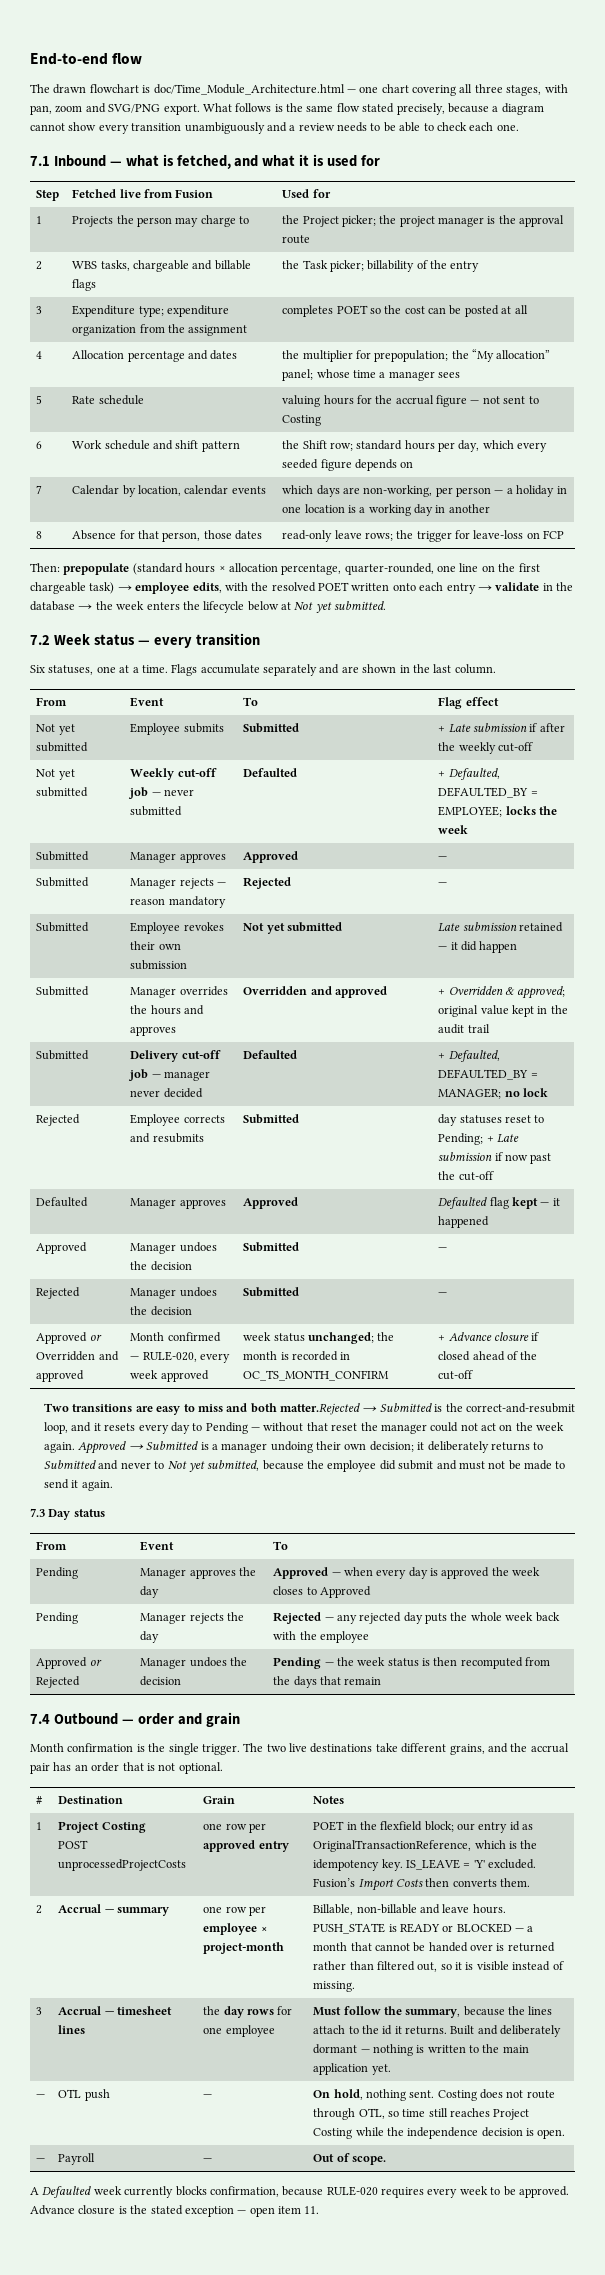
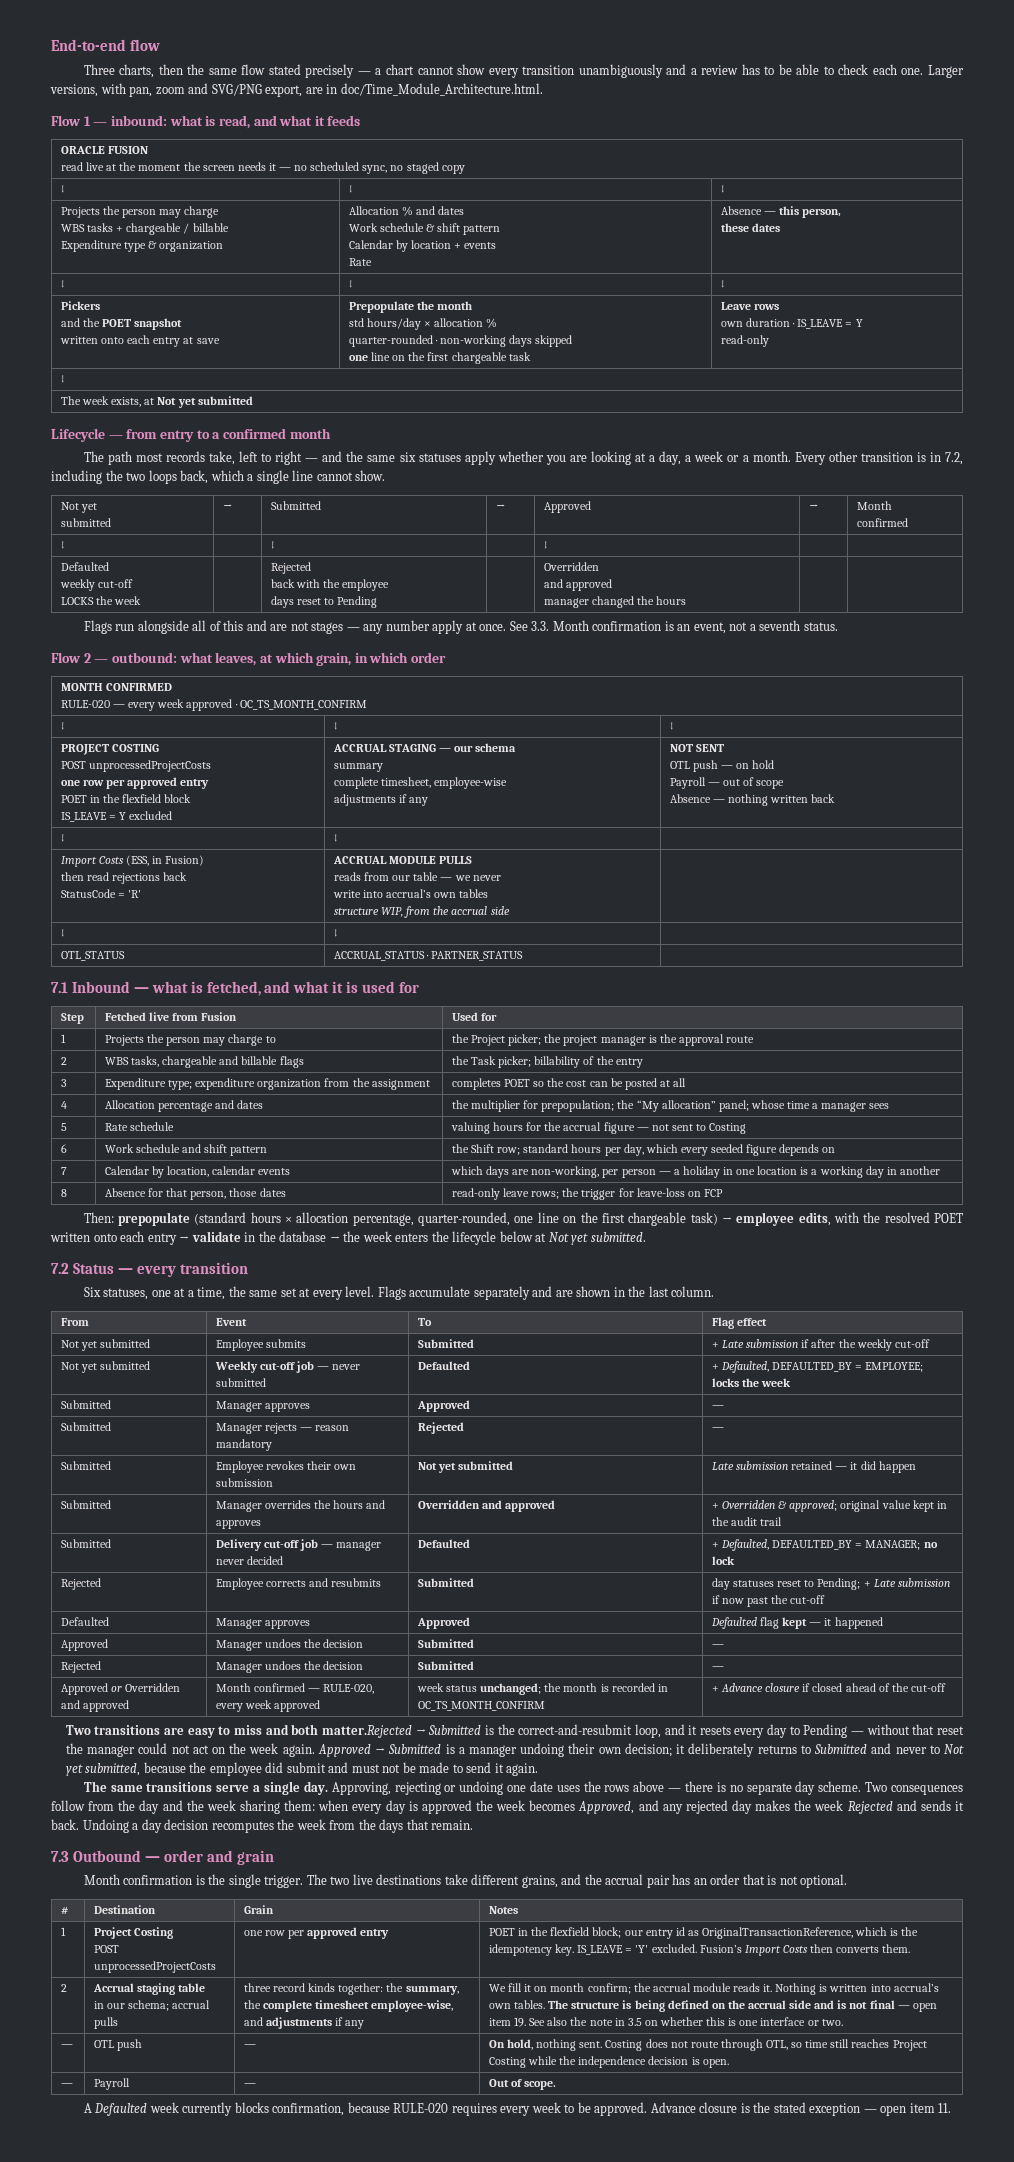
[30,84,568,96] [30,103,544,115] The drawn flowchart is doc/Time_Module_Architecture.html — one chart covering all three stages, with pan, zoom and SVG/PNG export. What follows is the same flow stated precisely, because a diagram -> [83,64,414,78] Three charts, then the same flow stated precisely — a chart
[337,122,367,132] needs -> [741,64,760,75] has
(519, 127) none -> [927,65,964,78] [50,83,543,97] [51,115,361,129] [61,146,149,154] [61,162,465,174] [61,185,66,193] [349,185,354,193] [721,185,726,193] [61,206,220,218] [61,223,229,235] [61,240,224,252] [349,206,465,216] [349,223,501,235] [349,240,497,252] [349,258,373,266] [721,206,842,218] [721,223,781,232] [61,280,66,288] [349,280,354,288] [721,280,726,288] [61,301,101,310] [61,318,183,330] [60,335,220,347] [349,301,473,313] [349,318,498,330] [349,335,573,347] [349,352,531,364] [721,302,780,310] [721,318,863,329] [721,335,770,347] [61,375,66,383] [61,396,253,408] [51,428,331,442] [83,451,963,465] [51,470,386,484] [61,502,98,513] [61,518,112,527] [223,504,233,510] [271,501,322,510] [496,504,506,510] [544,501,592,513] [809,504,819,510] [857,501,893,510] [857,518,909,527] [61,541,66,549] [271,541,276,549] [544,541,549,549] [61,562,110,571] [60,579,134,591] [61,596,142,605] [271,562,312,574] [271,579,390,591] [271,596,378,608] [544,562,600,571] [544,579,613,591] [544,596,687,608] [83,620,838,634] [51,652,447,666] [61,683,173,691] [61,699,367,711] [61,722,66,730] [334,722,339,730] [670,722,675,730] [61,744,160,755] [61,760,212,772] [61,777,210,789] [61,794,192,803] [61,811,173,822] [333,743,517,752] [334,763,384,772] [334,777,508,789] [334,794,429,806] [670,744,725,752] [670,760,775,772] [670,777,785,789] [670,794,836,806] [61,834,66,842] [334,834,339,842] [61,855,205,867] [61,872,188,884] [61,889,142,898] [333,856,473,864] [334,872,501,881] [333,889,489,898] [334,906,510,918] [61,929,66,937] [334,929,339,937] [61,951,126,961] [334,951,524,961] Larger versions, with pan, zoom and SVG/PNG export, are in doc/Time_Module_Architecture.html. // Flow 1 — inbound: what is read, and what it feeds // ORACLE FUSION // read live at the moment the screen needs it — no scheduled sync, no staged copy // ↓ | ↓ | ↓ // Projects the person may charge // WBS tasks + chargeable / billable // Expenditure type & organization | Allocation % and dates // Work schedule & shift pattern // Calendar by location + events // Rate | Absence — this person, // these dates // ↓ | ↓ | ↓ // Pickers // and the POET snapshot // written onto each entry at save | Prepopulate the month // std hours/day × allocation % // quarter-rounded · non-working days skipped // one line on the first chargeable task | Leave rows // own duration · IS_LEAVE = Y // read-only // ↓ // The week exists, at Not yet submitted // Lifecycle — from entry to a confirmed month // The path most records take, left to right — and the same six statuses apply whether you are looking at a day, a week or a month. Every other transition is in 7.2, including the two loops back, which a single line cannot show. // Not yet // submitted | → | Submitted | → | Approved | → | Month // confirmed // ↓ | | ↓ | | ↓ | | // Defaulted // weekly cut-off // LOCKS the week | | Rejected // back with the employee // days reset to Pending | | Overridden // and approved // manager changed the hours | | // Flags run alongside all of this and are not stages — any number apply at once. See 3.3. Month confirmation is an event, not a seventh status. // Flow 2 — outbound: what leaves, at which grain, in which order // MONTH CONFIRMED // RULE-020 — every week approved · OC_TS_MONTH_CONFIRM // ↓ | ↓ | ↓ // PROJECT COSTING // POST unprocessedProjectCosts // one row per approved entry // POET in the flexfield block // IS_LEAVE = Y excluded | ACCRUAL STAGING — our schema // summary // complete timesheet, employee-wise // adjustments if any | NOT SENT // OTL push — on hold // Payroll — out of scope // Absence — nothing written back // ↓ | ↓ | // Import Costs (ESS, in Fusion) // then read rejections back // StatusCode = 'R' | ACCRUAL MODULE PULLS // reads from our table — we never // write into accrual’s own tables // structure WIP, from the accrual side | // ↓ | ↓ | // OTL_STATUS | ACCRUAL_STATUS · PARTNER_STATUS |
[53,634,135,646] Week status -> [72,1263,114,1274] Status
[141,665,168,673] time. -> [197,1286,375,1300] time, the same set at every level.
[30,1508,105,1520] [36,1541,68,1550] [140,1541,175,1551] [273,1541,289,1550] [36,1567,79,1579] [140,1567,256,1579] [140,1586,160,1598] [273,1567,341,1579] 7.3 Day status // From | Event | To // Pending | Manager approves the day | Approved — -> [83,1781,964,1795] [51,1800,316,1814] The same transitions serve a single day. Approving, rejecting or undoing one date uses the rows above — there is no separate day scheme. Two consequences follow from the day and the week sharing them:
[273,1586,371,1598] [36,1612,79,1624] [140,1612,244,1624] [140,1631,160,1643] [273,1612,560,1624] [273,1631,369,1643] [36,1657,102,1669] [36,1676,81,1688] [140,1657,247,1669] [140,1676,182,1686] [273,1657,523,1669] closes to Approved // Pending | Manager rejects the day | Rejected — any rejected day puts the whole week back with the employee // Approved or Rejected | Manager undoes the decision | Pending — the week status is then recomputed -> [529,1800,964,1814] [51,1819,326,1833] becomes Approved, and any rejected day makes the week Rejected and sends it back. Undoing a day decision recomputes the week
[344,1677,382,1685] [30,1714,50,1724] remain // 7.4 -> [431,1820,474,1830] [51,1851,69,1862] remain. // 7.3
[104,1907,169,1916] [203,1906,266,1916] [203,1923,268,1935] [203,1942,285,1954] [313,1904,506,1915] [313,1923,534,1934] [313,1942,555,1952] [313,1961,564,1972] [313,1981,356,1992] [36,2007,43,2015] [58,2006,172,2015] [58,2025,86,2034] [203,2006,293,2018] [203,2025,275,2037] [313,2006,553,2018] [313,2025,562,2037] [313,2044,529,2056] [313,2063,391,2075] — summary | one row per employee × project-month | Billable, non-billable and leave hours. PUSH_STATE is READY or BLOCKED — a month that cannot be handed over is returned rather than filtered out, so it is visible instead of missing. // 3 | Accrual — timesheet lines | the day rows for one employee | Must follow the summary, because the lines attach to the id it returns. Built and deliberately dormant — nothing is written to the main application yet. -> [137,1983,206,1995] [94,2000,211,2011] [94,2017,119,2029] [244,1983,459,1995] [244,2000,454,2012] [244,2017,365,2029] [489,1983,939,1995] [489,2000,937,2012] [489,2017,843,2027] staging table // in our schema; accrual pulls | three record kinds together: the summary, the complete timesheet employee-wise, and adjustments if any | We fill it on month confirm; the accrual module reads it. Nothing is written into accrual’s own tables. The structure is being defined on the accrual side and is not final — open item 19. See also the note in 3.5 on whether this is one interface or two.

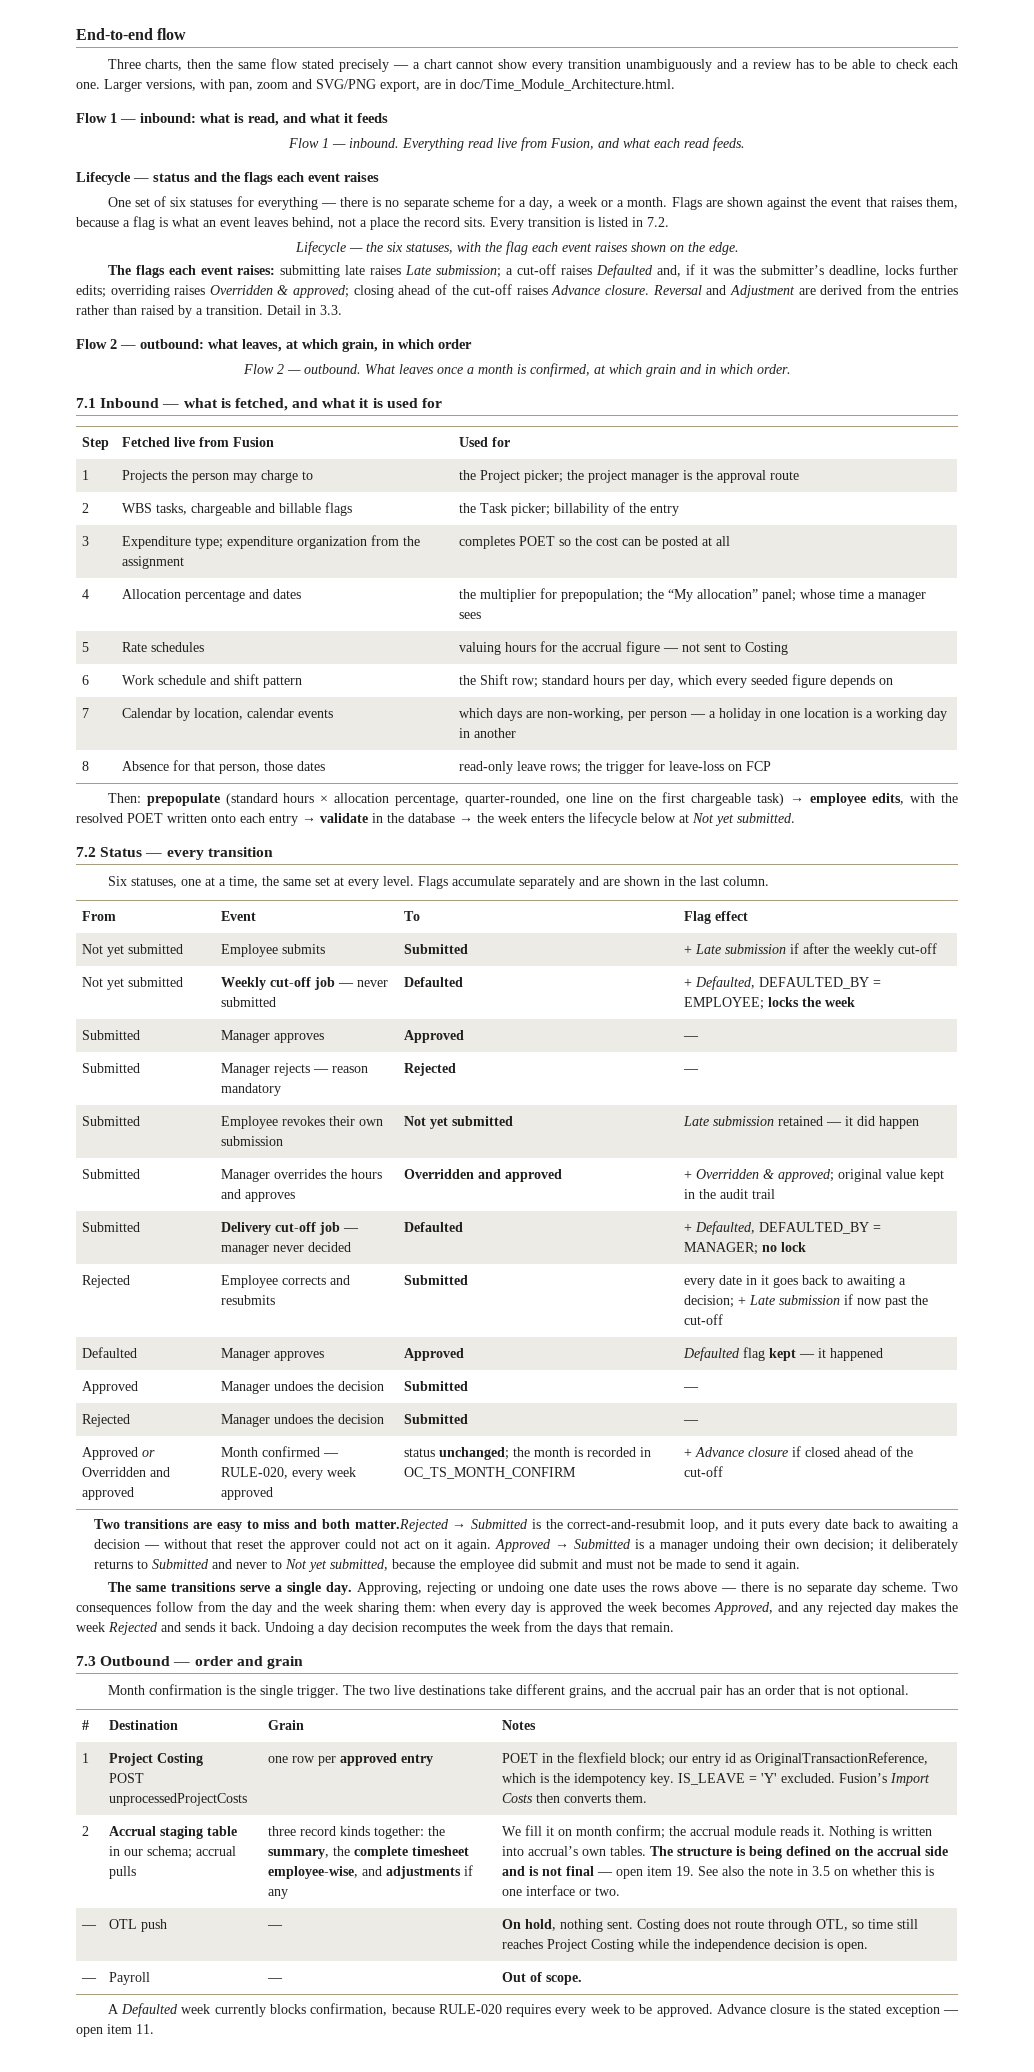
[61,146,149,154] [61,162,465,174] [61,185,66,193] [349,185,354,193] [721,185,726,193] [61,206,220,218] [61,223,229,235] [61,240,224,252] [349,206,465,216] [349,223,501,235] [349,240,497,252] [349,258,373,266] [721,206,842,218] [721,223,781,232] [61,280,66,288] [349,280,354,288] [721,280,726,288] [61,301,101,310] [61,318,183,330] [60,335,220,347] [349,301,473,313] [349,318,498,330] [349,335,573,347] [349,352,531,364] [721,302,780,310] [721,318,863,329] [721,335,770,347] [61,375,66,383] [61,396,253,408] [51,428,331,442] [83,451,647,465] // ORACLE FUSION // read live at the moment the screen needs it — no scheduled sync, no staged copy // ↓ | ↓ | ↓ // Projects the person may charge // WBS tasks + chargeable / billable // Expenditure type & organization | Allocation % and dates // Work schedule & shift pattern // Calendar by location + events // Rate | Absence — this person, // these dates // ↓ | ↓ | ↓ // Pickers // and the POET snapshot // written onto each entry at save | Prepopulate the month // std hours/day × allocation % // quarter-rounded · non-working days skipped // one line on the first chargeable task | Leave rows // own duration · IS_LEAVE = Y // read-only // ↓ // The week exists, at Not yet submitted // Lifecycle — from entry to a confirmed month // The path most records take, left to right — and the same six statuses apply whether you are looking at -> [288,137,745,151] [76,172,379,185] [107,196,516,210] // Flow 1 — inbound. Everything read live from Fusion, and what each read feeds. // Lifecycle — status and the flags each event raises // One set of six statuses for everything — there is no separate scheme for
[794,451,963,465] [51,470,386,484] [61,502,98,513] [61,518,112,527] [223,504,233,510] [271,501,322,510] [496,504,506,510] [544,501,592,513] [809,504,819,510] [857,501,893,510] [857,518,909,527] [61,541,66,549] [271,541,276,549] [544,541,549,549] [61,562,110,571] [60,579,134,591] [61,596,142,605] [271,562,312,574] [271,579,390,591] [271,596,378,608] [544,562,600,571] [544,579,613,591] [544,596,687,608] [83,620,838,634] Every other transition is in 7.2, including the two loops back, which a single line cannot show. // Not yet // submitted | → | Submitted | → | Approved | → | Month // confirmed // ↓ | | ↓ | | ↓ | | // Defaulted // weekly cut-off // LOCKS the week | | Rejected // back with the employee // days reset to Pending | | Overridden // and approved // manager changed the hours | | // Flags run alongside all of this and are not stages — any number apply at once. See 3.3. Month confirmation is an event, not a seventh status. -> [671,197,958,210] [76,216,669,230] [294,241,739,255] [107,264,959,278] [76,284,958,298] [76,305,342,318] Flags are shown against the event that raises them, because a flag is what an event leaves behind, not a place the record sits. Every transition is listed in 7.2. // Lifecycle — the six statuses, with the flag each event raises shown on the edge. // The flags each event raises: submitting late raises Late submission; a cut-off raises Defaulted and, if it was the submitter’s deadline, locks further edits; overriding raises Overridden & approved; closing ahead of the cut-off raises Advance closure. Reversal and Adjustment are derived from the entries rather than raised by a transition. Detail in 3.3.
[61,683,173,691] [61,699,367,711] [61,722,66,730] [334,722,339,730] [670,722,675,730] [61,744,160,755] [61,760,212,772] [61,777,210,789] [61,794,192,803] [61,811,173,822] [333,743,517,752] [334,763,384,772] [334,777,508,789] [334,794,429,806] [670,744,725,752] [670,760,775,772] [670,777,785,789] [670,794,836,806] [61,834,66,842] [334,834,339,842] [61,855,205,867] [61,872,188,884] [61,889,142,898] [333,856,473,864] [334,872,501,881] [333,889,489,898] [334,906,510,918] [61,929,66,937] [334,929,339,937] [61,951,126,961] [334,951,524,961] // MONTH CONFIRMED // RULE-020 — every week approved · OC_TS_MONTH_CONFIRM // ↓ | ↓ | ↓ // PROJECT COSTING // POST unprocessedProjectCosts // one row per approved entry // POET in the flexfield block // IS_LEAVE = Y excluded | ACCRUAL STAGING — our schema // summary // complete timesheet, employee-wise // adjustments if any | NOT SENT // OTL push — on hold // Payroll — out of scope // Absence — nothing written back // ↓ | ↓ | // Import Costs (ESS, in Fusion) // then read rejections back // StatusCode = 'R' | ACCRUAL MODULE PULLS // reads from our table — we never // write into accrual’s own tables // structure WIP, from the accrual side | // ↓ | ↓ | // OTL_STATUS | ACCRUAL_STATUS · PARTNER_STATUS | -> [242,363,791,377] // Flow 2 — outbound. What leaves once a month is confirmed, at which grain and in which order.
[130,1122,175,1131] schedule -> [151,642,205,652] schedules
[712,1578,861,1590] day statuses reset to Pending; -> [684,1275,907,1288] [684,1295,735,1308] every date in it goes back to awaiting a decision;
[417,1683,445,1692] week -> (274, 1493) none
[699,1724,848,1738] resets every day to Pending -> [761,1519,959,1532] [93,1539,140,1549] puts every date back to awaiting a decision
[87,1745,136,1757] manager -> [290,1542,341,1552] approver
[229,1743,279,1754] the week -> [444,1539,453,1549] it

